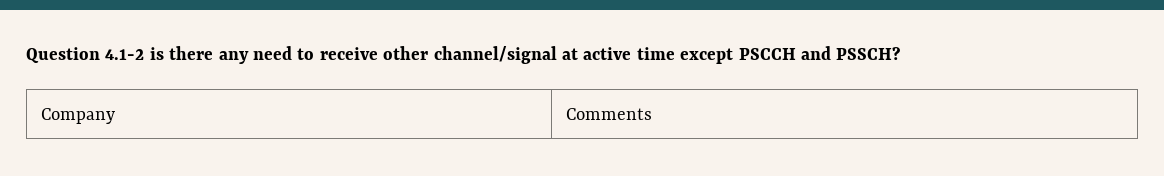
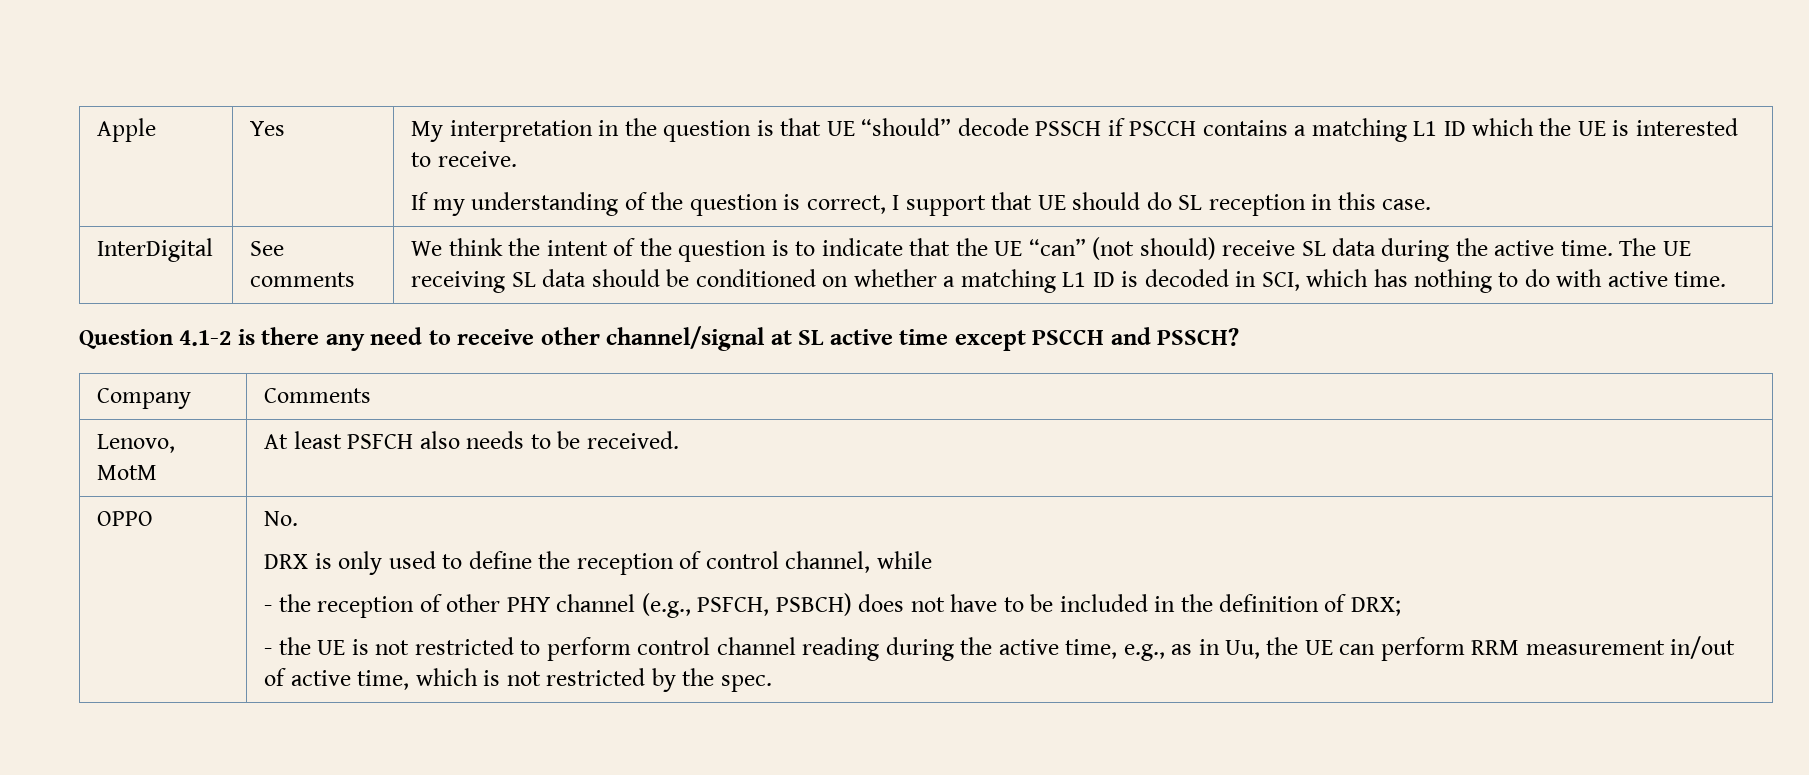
(26, 55) none -> [97,118,157,142] [250,121,286,136] [411,118,1738,142] [411,151,517,167] [411,192,1431,216] [97,238,214,262] [250,241,285,256] [250,272,356,287] [411,237,1691,262] [411,269,1727,293] Apple | Yes | My interpretation in the question is that UE “should” decode PSSCH if PSCCH contains a matching L1 ID which the UE is interested to receive. // If my understanding of the question is correct, I support that UE should do SL reception in this case. // InterDigital | See comments | We think the intent of the question is to indicate that the UE “can” (not should) receive SL data during the active time. The UE receiving SL data should be conditioned on whether a matching L1 ID is decoded in SCI, which has nothing to do with active time. //
(578, 54) none -> [798,330,825,345] SL
(652, 114) none -> [97,434,176,453] [97,465,158,480] [264,431,679,449] [97,511,154,526] [264,511,299,526] [264,551,932,575] [264,593,1401,618] [264,636,1736,661] [264,668,772,692] // Lenovo, MotM | At least PSFCH also needs to be received. // OPPO | No. // DRX is only used to define the reception of control channel, while // - the reception of other PHY channel (e.g., PSFCH, PSBCH) does not have to be included in the definition of DRX; // - the UE is not restricted to perform control channel reading during the active time, e.g., as in Uu, the UE can perform RRM measurement in/out of active time, which is not restricted by the spec.

